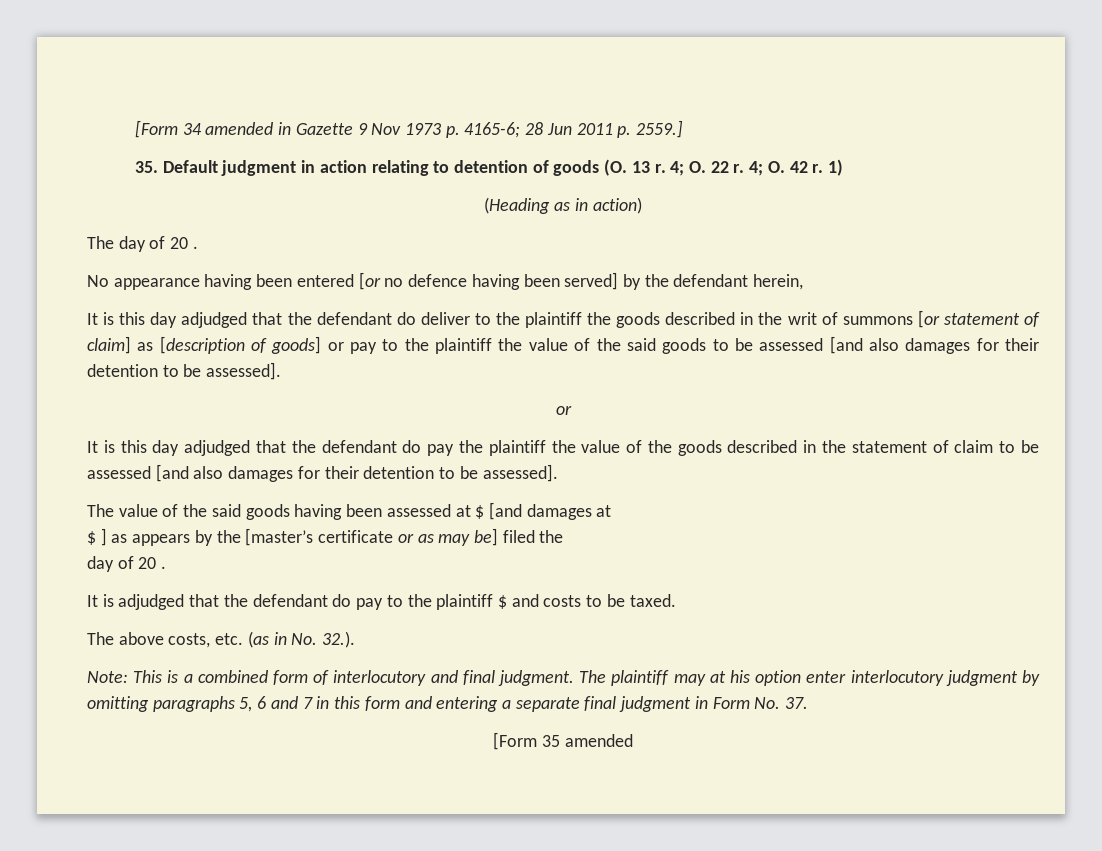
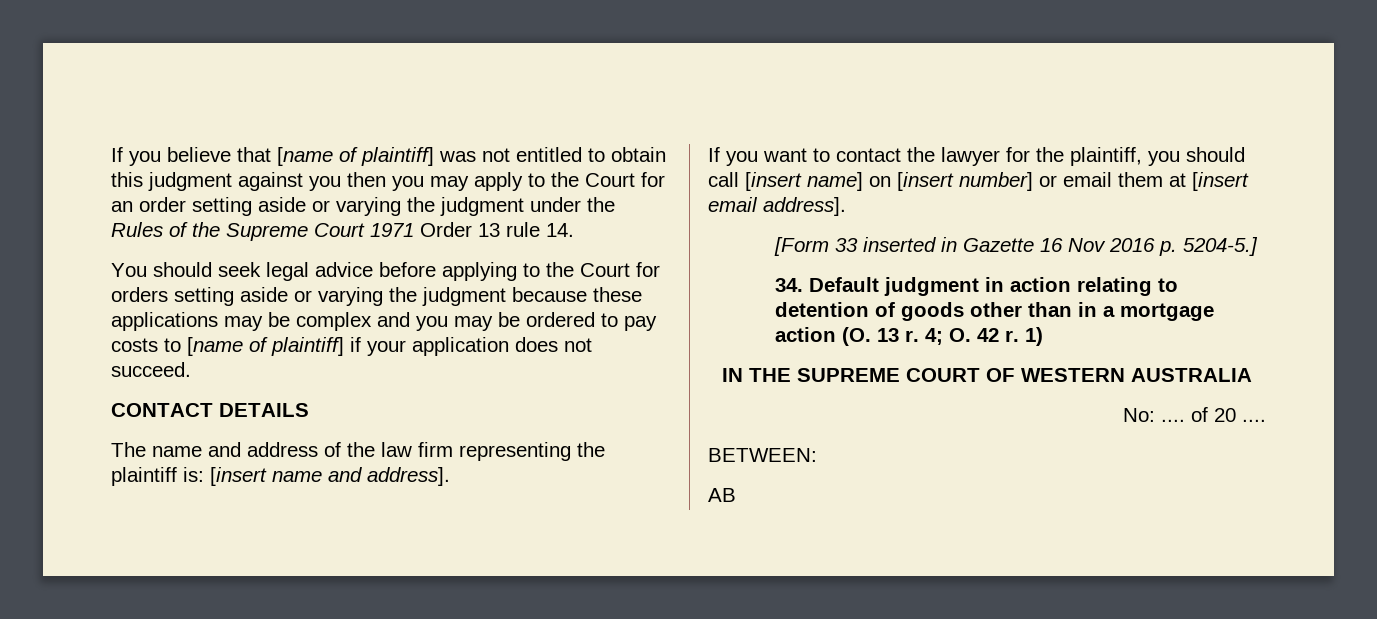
[134,120,684,138] [134,161,158,173] [Form 34 amended in Gazette 9 Nov 1973 p. 4165-6; 28 Jun 2011 p. 2559.] // 35. -> [111,147,666,166] [111,172,665,191] [111,197,615,216] [111,222,574,241] [111,262,660,281] [111,287,642,306] [111,312,657,331] [111,337,592,356] [111,362,191,377] [111,403,309,417] [111,442,605,461] [111,467,450,486] [708,147,1245,166] [708,172,1249,191] [708,197,846,216] [773,237,1258,256] [774,278,803,292] If you believe that [name of plaintiff] was not entitled to obtain this judgment against you then you may apply to the Court for an order setting aside or varying the judgment under the Rules of the Supreme Court 1971 Order 13 rule 14. // You should seek legal advice before applying to the Court for orders setting aside or varying the judgment because these applications may be complex and you may be ordered to pay costs to [name of plaintiff] if your application does not succeed. // CONTACT DETAILS // The name and address of the law firm representing the plaintiff is: [insert name and address]. // If you want to contact the lawyer for the plaintiff, you should call [insert name] on [insert number] or email them at [insert email address]. // [Form 33 inserted in Gazette 16 Nov 2016 p. 5204-5.] // 34.
(600, 168) none -> [969,302,1214,321] [774,327,836,342] other than in a mortgage action
[710,161,785,176] 22 r. 4; O. -> (971, 335) none
[484,197,642,214] [87,236,198,252] [87,272,804,290] [87,310,1040,328] [87,336,1039,354] [87,362,282,380] [555,406,572,415] [87,440,1039,456] [87,464,558,482] [87,502,612,520] [87,528,564,546] [87,556,167,572] [87,594,676,610] [87,631,356,648] [87,670,1041,686] [87,696,809,712] [493,732,633,750] (Heading as in action) // The day of 20 . // No appearance having been entered [or no defence having been served] by the defendant herein, // It is this day adjudged that the defendant do deliver to the plaintiff the goods described in the writ of summons [or statement of claim] as [description of goods] or pay to the plaintiff the value of the said goods to be assessed [and also damages for their detention to be assessed]. // or // It is this day adjudged that the defendant do pay the plaintiff the value of the goods described in the statement of claim to be assessed [and also damages for their detention to be assessed]. // The value of the said goods having been assessed at $ [and damages at // $ ] as appears by the [master’s certificate or as may be] filed the // day of 20 . // It is adjudged that the defendant do pay to the plaintiff $ and costs to be taxed. // The above costs, etc. (as in No. 32.). // Note: This is a combined form of interlocutory and final judgment. The plaintiff may at his option enter interlocutory judgment by omitting paragraphs 5, 6 and 7 in this form and entering a separate final judgment in Form No. 37. // [Form 35 amended -> [722,368,1252,382] [1123,407,1266,422] [708,448,817,462] [708,488,736,502] IN THE SUPREME COURT OF WESTERN AUSTRALIA // No: .... of 20 .... // BETWEEN: // AB

